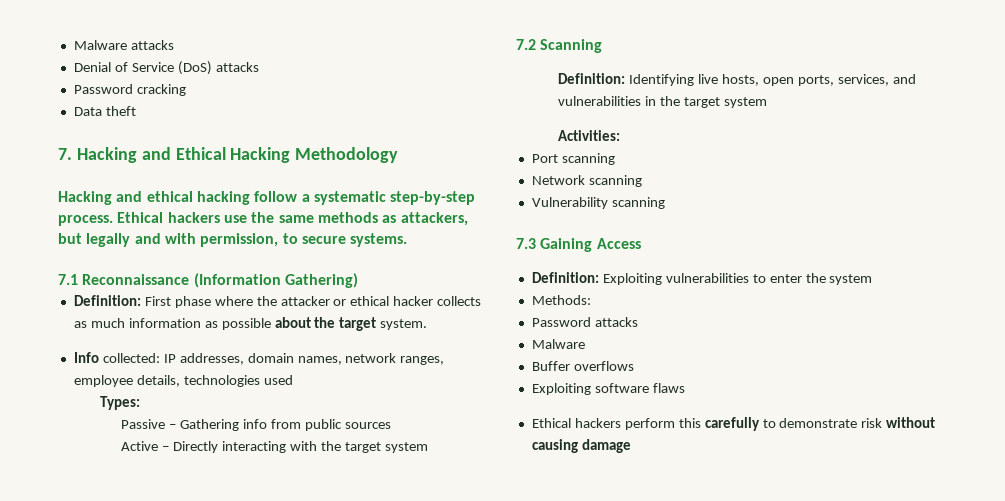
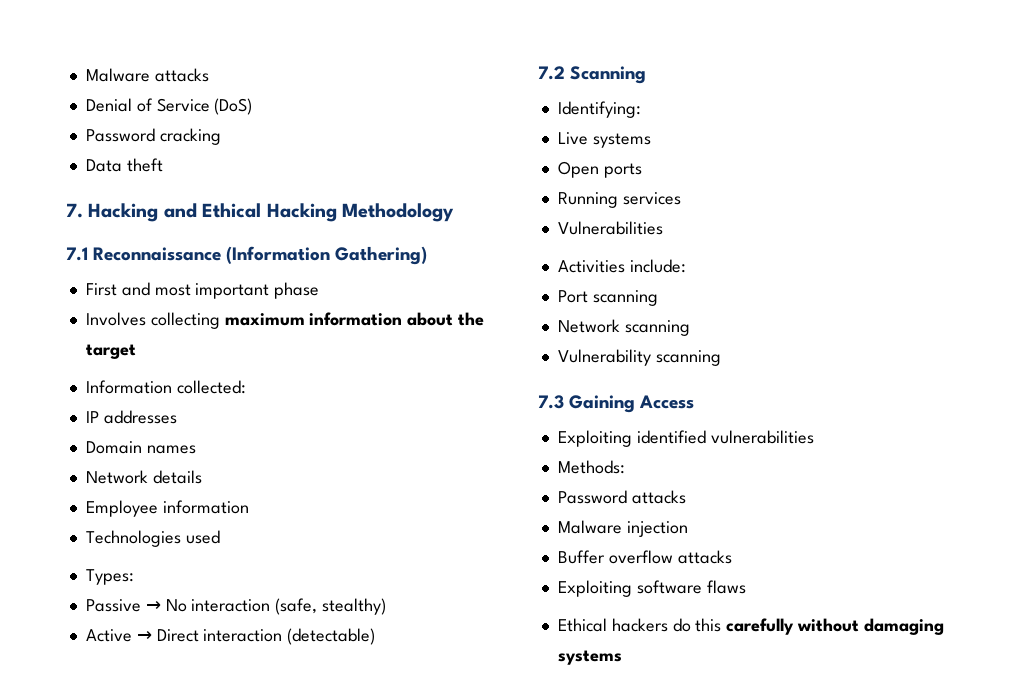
[215,62,259,72] attacks -> (253, 106) none
[58,191,476,205] [58,212,468,226] [58,233,408,247] [58,273,358,288] [73,295,482,308] [73,318,271,330] Hacking and ethical hacking follow a systematic step-by-step process. Ethical hackers use the same methods as attackers, but legally and with permission, to secure systems. // 7.1 Reconnaissance (Information Gathering) // Definition: First phase where the attacker or ethical hacker collects as much information as possible -> [66,246,428,265] [85,282,320,299] [85,312,403,329] 7.1 Reconnaissance (Information Gathering) // First and most important phase // Involves collecting maximum information
[380,319,428,330] [73,352,99,363] system. // Info -> [85,380,172,394] // Information
[163,353,445,365] [73,375,293,387] [100,396,141,410] [121,419,391,431] [121,441,428,453] [516,39,603,53] [558,73,916,86] [558,96,767,108] [558,130,621,141] IP addresses, domain names, network ranges, employee details, technologies used // Types: // Passive – Gathering info from public sources // Active – Directly interacting with the target system // 7.2 Scanning // Definition: Identifying live hosts, open ports, services, and vulnerabilities in the target system // Activities: -> [85,410,177,424] [85,441,196,454] [85,470,202,484] [85,500,249,517] [85,530,220,547] [85,569,134,585] [85,598,387,615] [85,628,376,645] [538,66,647,84] [557,101,641,118] [557,132,651,148] [557,161,642,178] [557,192,681,208] [557,221,663,235] [557,259,686,273] // IP addresses // Domain names // Network details // Employee information // Technologies used // Types: // Passive → No interaction (safe, stealthy) // Active → Direct interaction (detectable) // 7.2 Scanning // Identifying: // Live systems // Open ports // Running services // Vulnerabilities // Activities include:
[531,272,873,285] Definition: Exploiting vulnerabilities to enter the system -> [557,430,814,447] Exploiting identified vulnerabilities
(585, 344) none -> [626,521,688,537] injection
[573,361,634,371] overflows -> [608,550,732,564] overflow attacks
[624,418,675,430] perform -> [672,618,691,632] do
[762,417,936,428] [531,439,631,453] to demonstrate risk without causing damage -> [797,618,944,635] [557,650,622,665] without damaging systems

